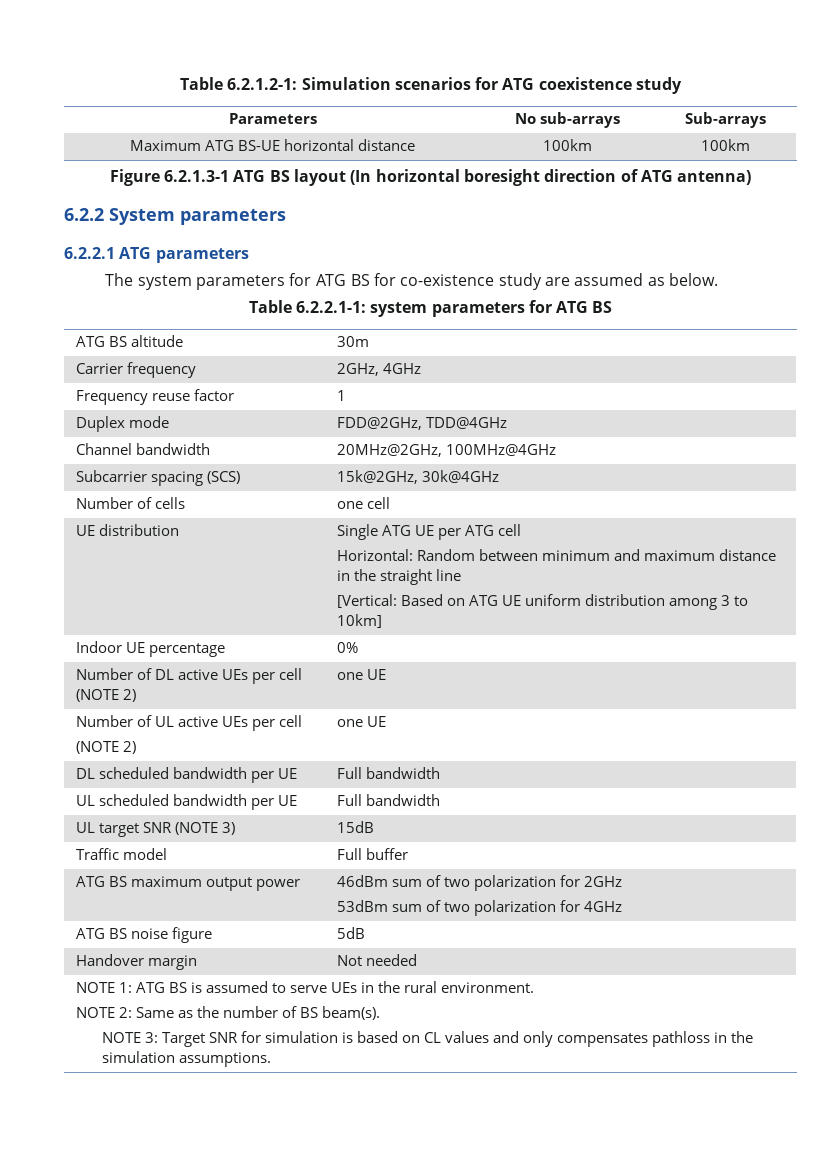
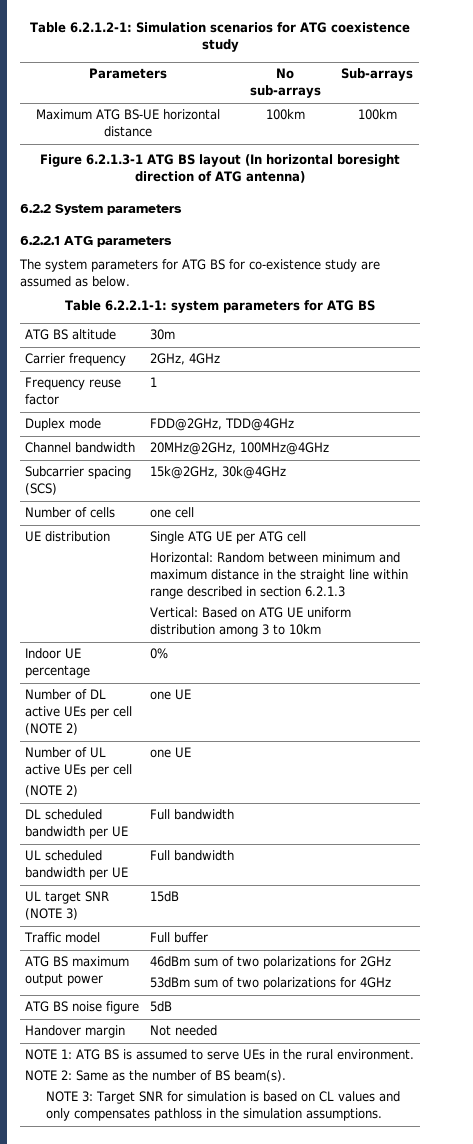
[337,594,398,608] // [Vertical: -> [373,569,409,579] [150,586,346,599] [150,607,199,618] within range described in section 6.2.1.3 // Vertical:
[337,614,383,628] 10km] -> [289,624,322,635] 10km
[474,875,557,891] polarization -> [263,956,337,969] polarizations
[474,900,557,916] polarization -> [263,977,337,990] polarizations

